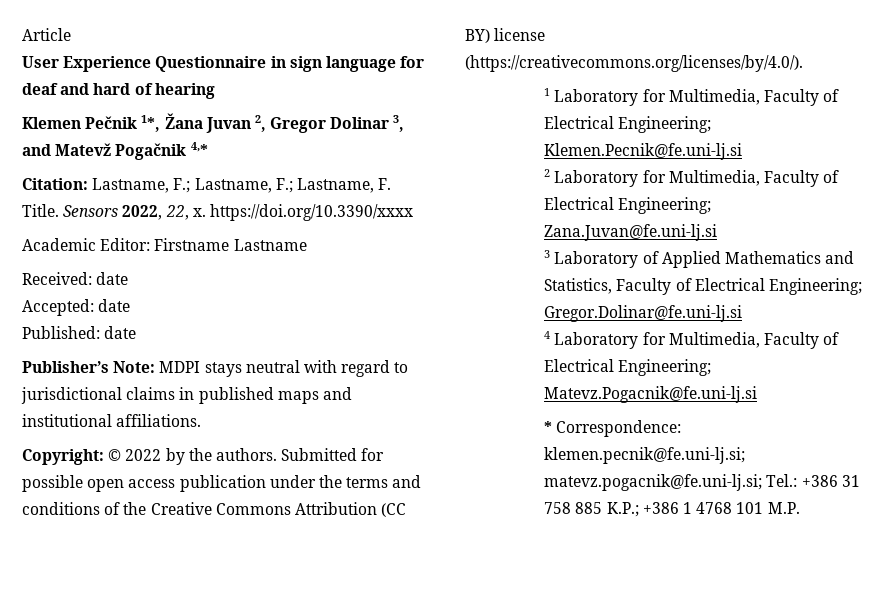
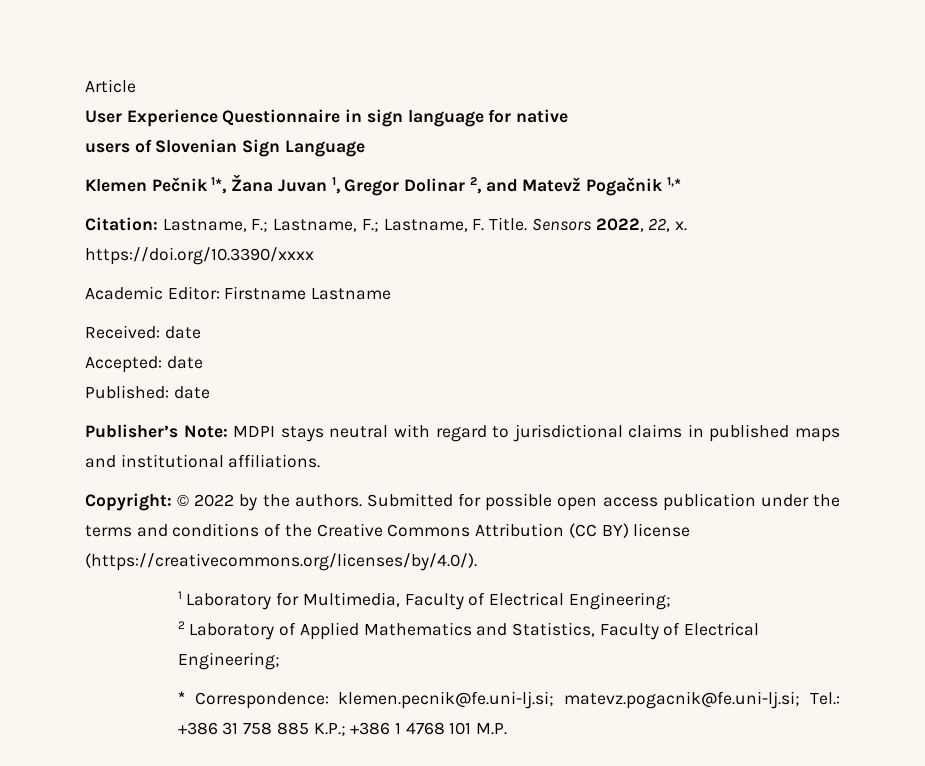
[22,83,215,99] deaf and hard of hearing -> [516,109,569,123] [85,139,365,157] native // users of Slovenian Sign Language
[254,115,266,132] 2, -> [331,177,340,194] 1,
[393,115,405,132] 3, -> [469,177,481,194] 2,
[190,142,208,156] 4,* -> [666,177,681,191] 1,*
[544,143,743,160] Klemen.Pecnik@fe.uni-lj.si -> (671, 601) none
[642,170,840,187] [544,197,712,214] [544,224,718,241] [544,250,639,268] for Multimedia, Faculty of Electrical Engineering; Zana.Juvan@fe.uni-lj.si // 3 Laboratory -> (275, 631) none
[544,305,743,322] [544,331,840,349] [544,359,712,376] [544,386,758,403] Gregor.Dolinar@fe.uni-lj.si // 4 Laboratory for Multimedia, Faculty of Electrical Engineering; Matevz.Pogacnik@fe.uni-lj.si -> (280, 661) none

